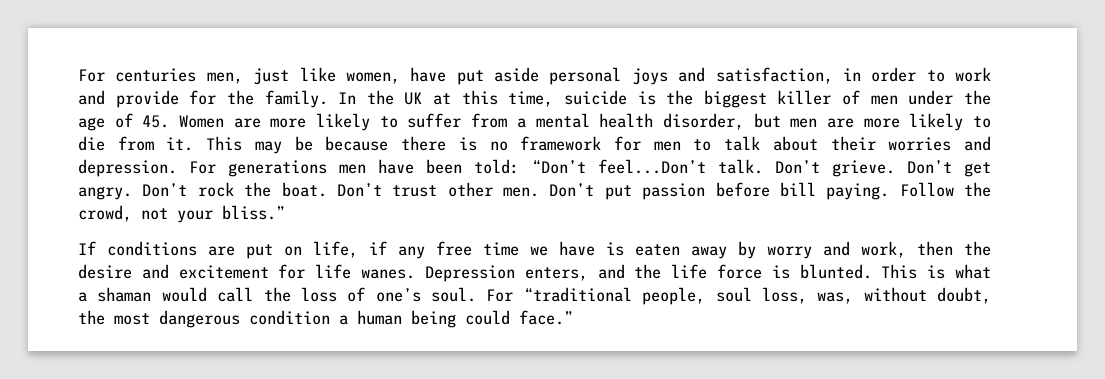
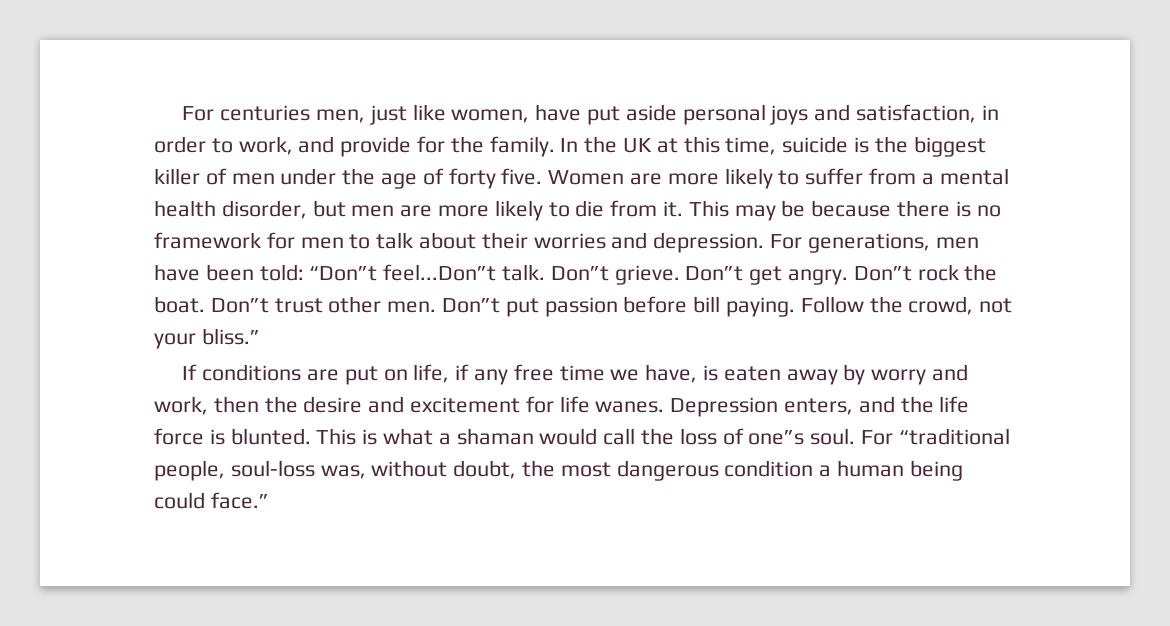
[955,67,991,82] work -> [238,136,293,155] work,
[142,115,170,128] 45. -> [448,168,543,189] forty five.
[228,160,328,177] generations -> [807,233,930,253] generations,
[531,159,952,177] “Don’t feel...Don’t talk. Don’t grieve. Don’t -> [309,264,744,285] “Don”t feel...Don”t talk. Don”t grieve. Don”t
[142,183,188,197] Don’t -> [853,266,912,281] Don”t
[336,183,382,197] Don’t -> [210,298,269,313] Don”t
[549,183,595,197] Don’t -> [442,298,501,313] Don”t
[559,241,595,256] have -> [645,364,698,383] have,
[375,288,421,302] one’s -> [748,430,805,445] one”s
[715,287,807,304] soul loss, -> [230,460,315,477] soul-loss

